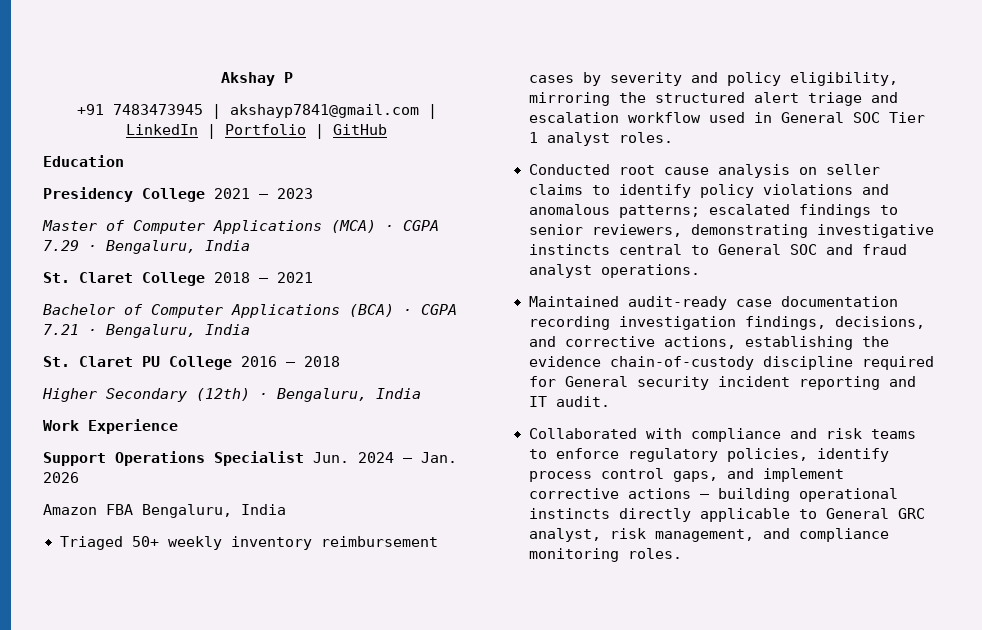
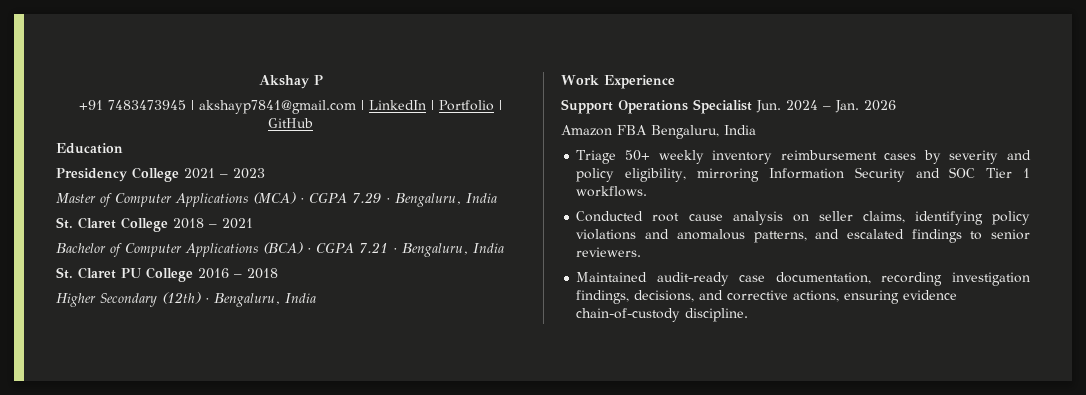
[59,536,123,550] Triaged -> [576,150,617,164] Triage
[618,92,898,106] [528,112,844,123] the structured alert triage and escalation workflow used in General -> [768,167,940,182] Information Security and
[546,132,673,146] analyst roles. -> [576,186,648,197] workflows.
[528,184,691,198] claims to identify -> [862,211,983,225] claims, identifying
[618,205,700,218] patterns; -> [753,229,840,243] patterns, and
[591,224,934,238] [528,244,907,255] [528,264,700,278] reviewers, demonstrating investigative instincts central to General SOC and fraud analyst operations. -> [576,247,642,257] reviewers.
[780,296,898,307] documentation -> [775,272,871,284] documentation,
[744,336,889,350] [528,356,934,370] [528,376,916,390] [528,396,610,407] [528,428,916,442] [528,448,889,462] [528,468,844,482] [528,488,898,502] [528,508,925,522] [528,528,889,542] [528,548,682,562] establishing the evidence chain-of-custody discipline required for General security incident reporting and IT audit. // Collaborated with compliance and risk teams to enforce regulatory policies, identify process control gaps, and implement corrective actions — building operational instincts directly applicable to General GRC analyst, risk management, and compliance monitoring roles. -> [844,290,958,304] [576,308,749,322] ensuring evidence chain-of-custody discipline.

